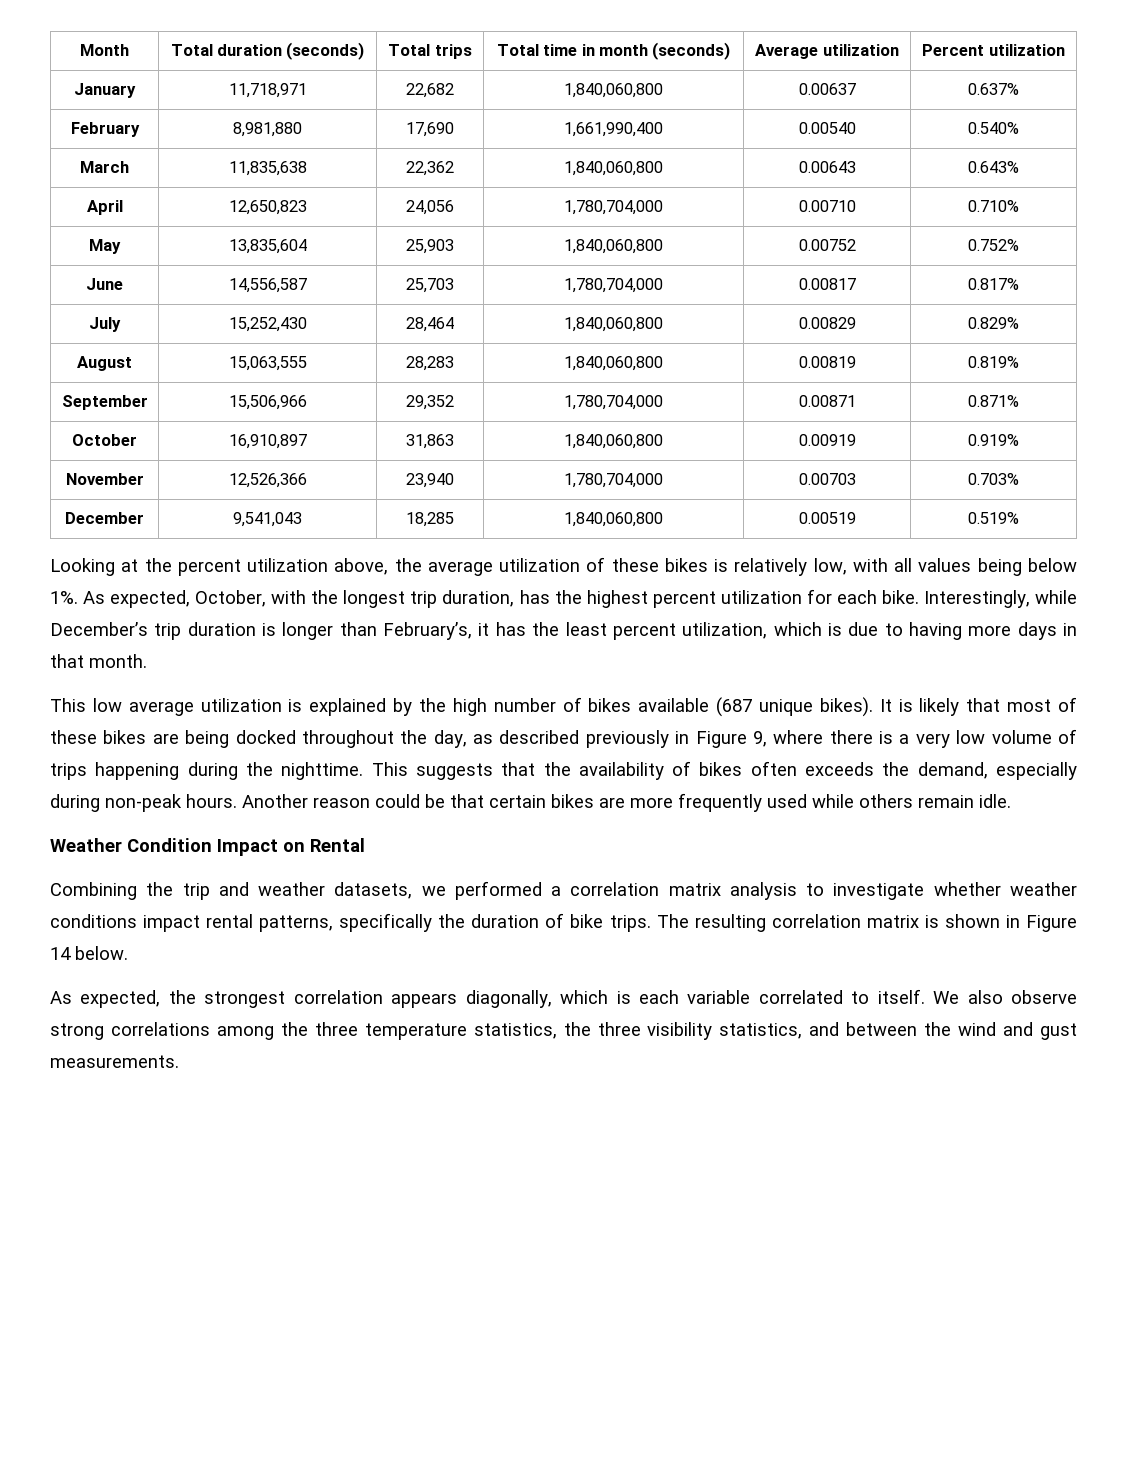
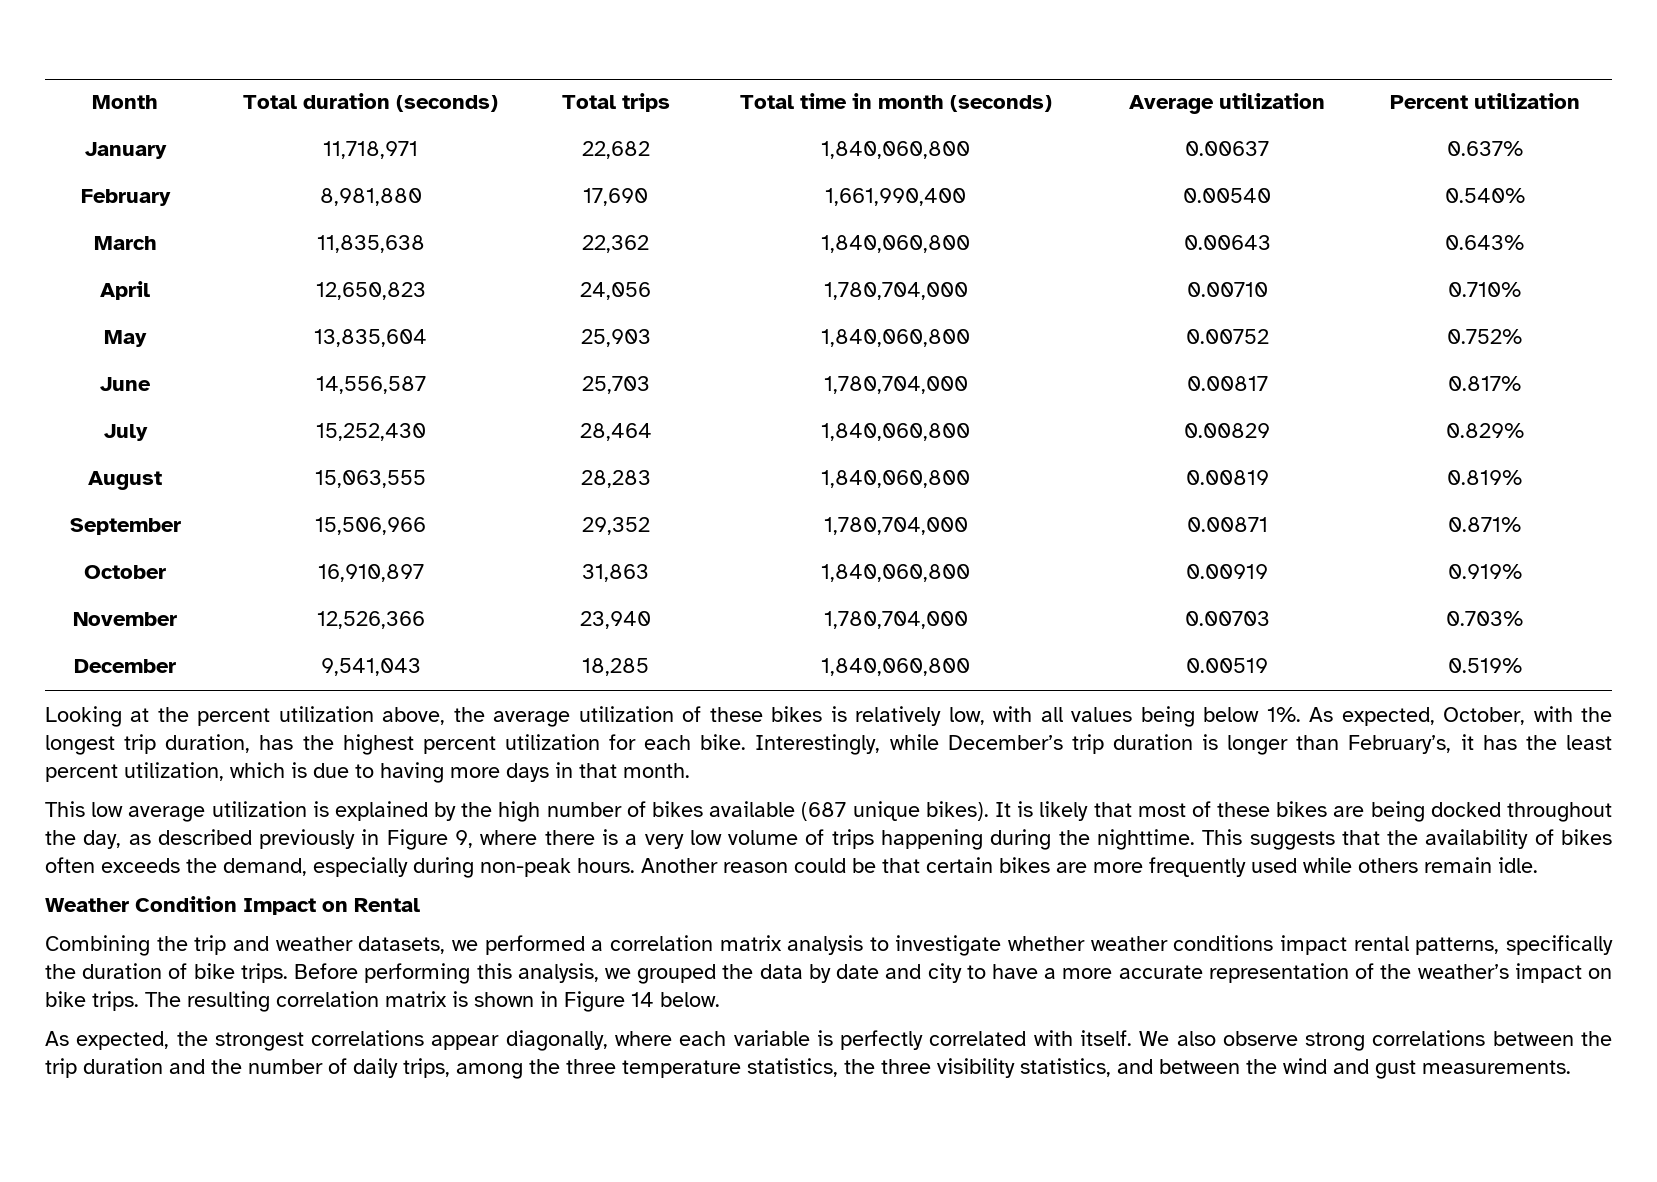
(651, 923) none -> [294,963,1612,984] [45,991,139,1011] Before performing this analysis, we grouped the data by date and city to have a more accurate representation of the weather’s impact on bike trips.
[293,990,870,1008] correlation appears diagonally, which is each variable correlated to -> [311,1030,1073,1051] correlations appear diagonally, where each variable is perfectly correlated with
(210, 1029) none -> [1492,1031,1612,1046] [45,1058,450,1078] between the trip duration and the number of daily trips,

